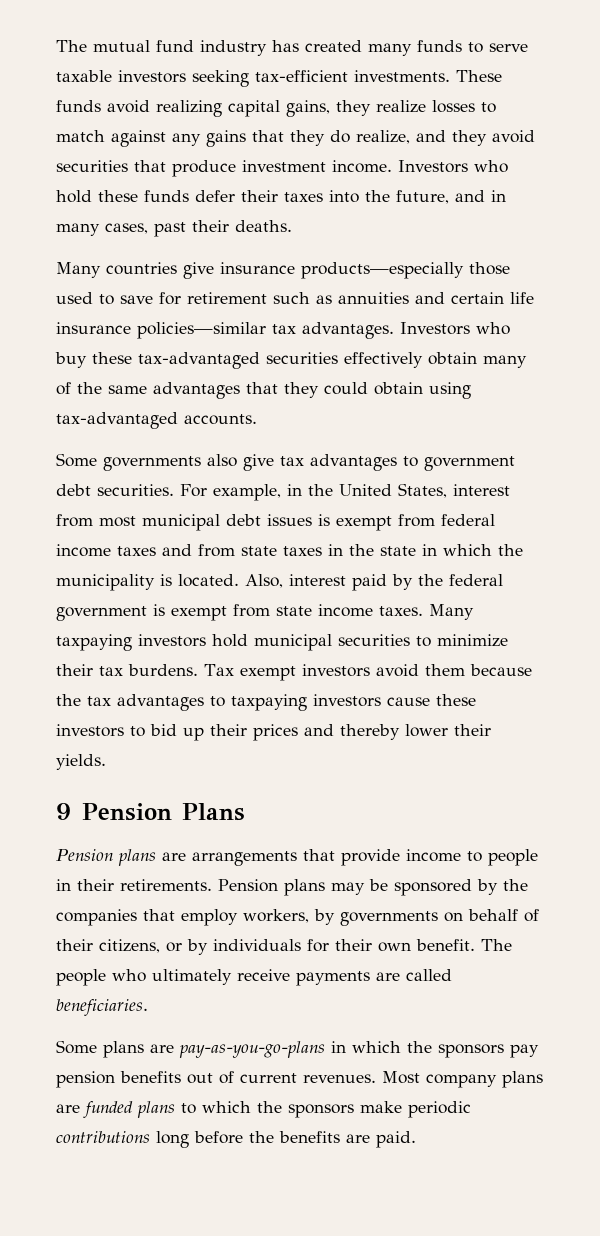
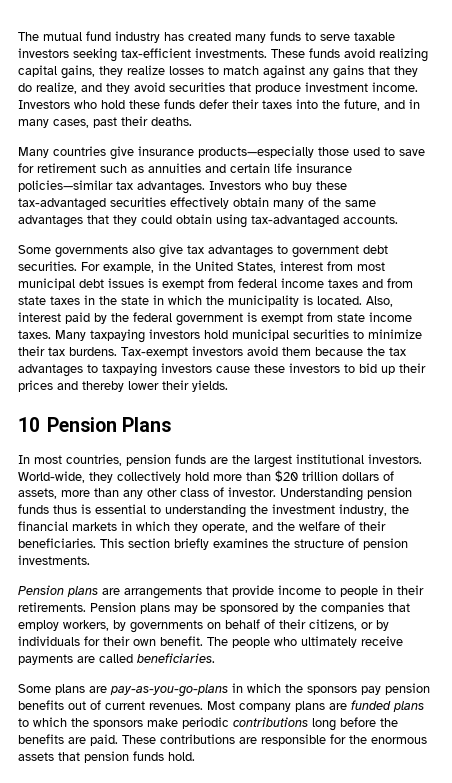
[204,664,296,681] Tax exempt -> [121,347,188,358] Tax-exempt
[56,803,71,820] 9 -> [18,417,40,432] 10
(246, 812) none -> [18,454,422,468] [18,470,394,483] [18,487,412,501] [18,504,409,518] [18,521,386,533] [18,538,408,550] [18,555,90,565] // In most countries, pension funds are the largest institutional investors. World-wide, they collectively hold more than $20 trillion dollars of assets, more than any other class of investor. Understanding pension funds thus is essential to understanding the investment industry, the financial markets in which they operate, and the welfare of their beneficiaries. This section briefly examines the structure of pension investments.
(416, 1139) none -> [122,734,427,746] [18,751,195,763] These contributions are responsible for the enormous assets that pension funds hold.

